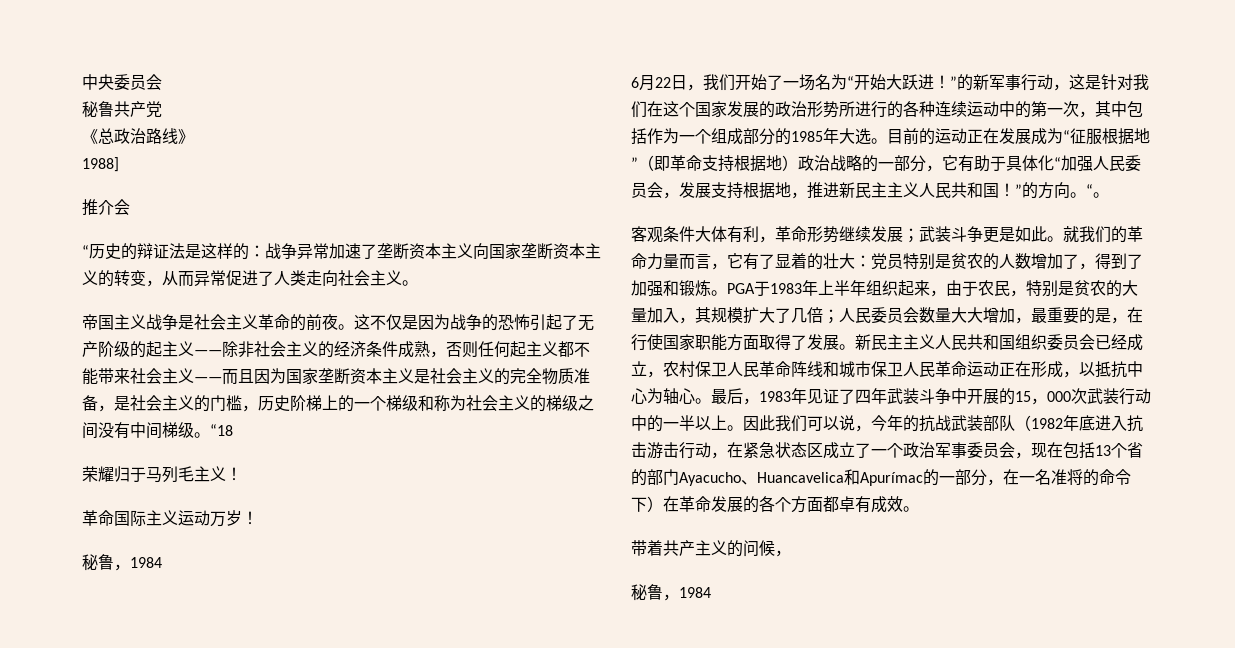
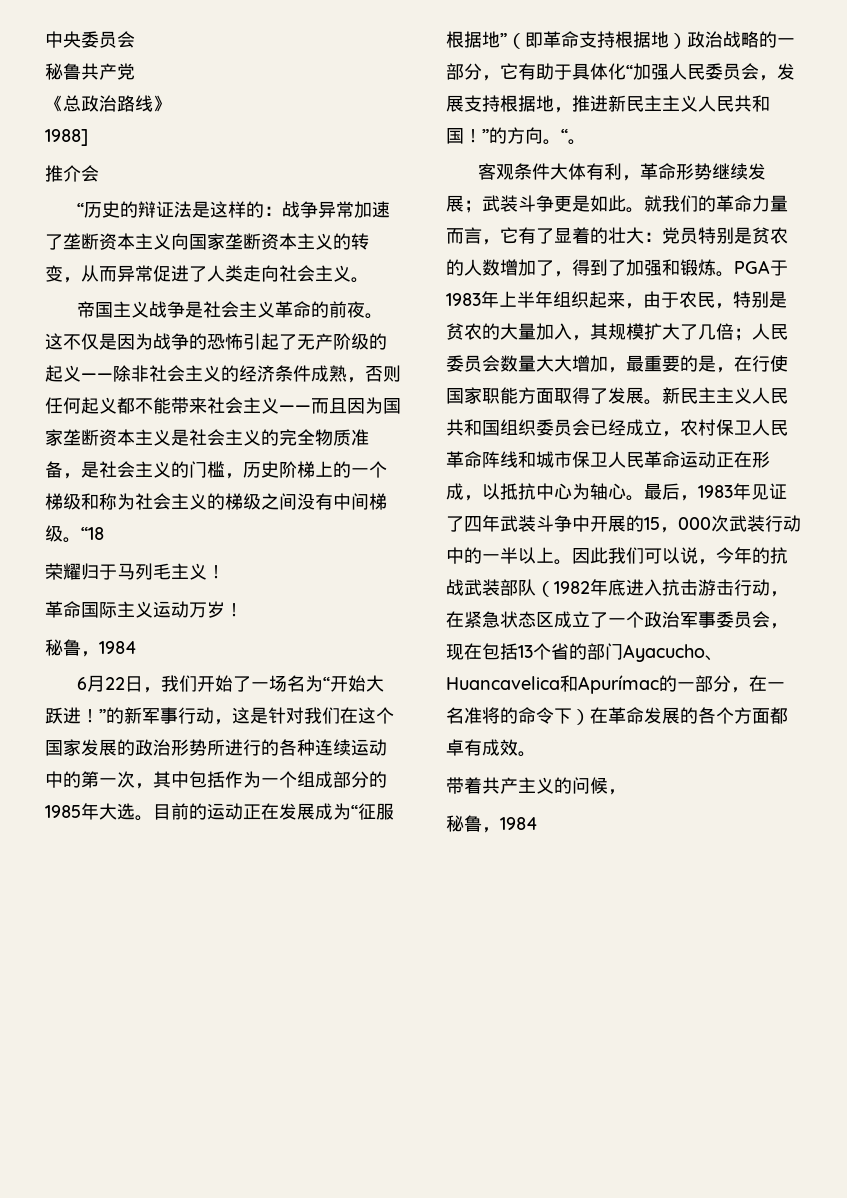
[162,341,178,357] 主 -> (63, 373) none
[526,341,542,357] 主 -> (99, 405) none

